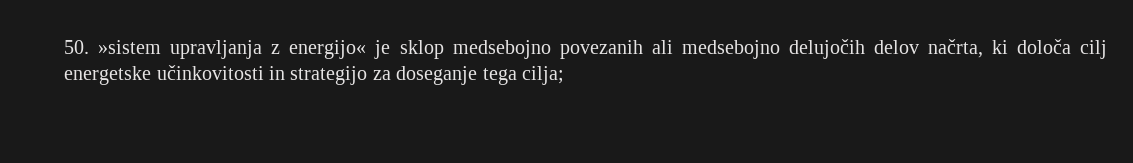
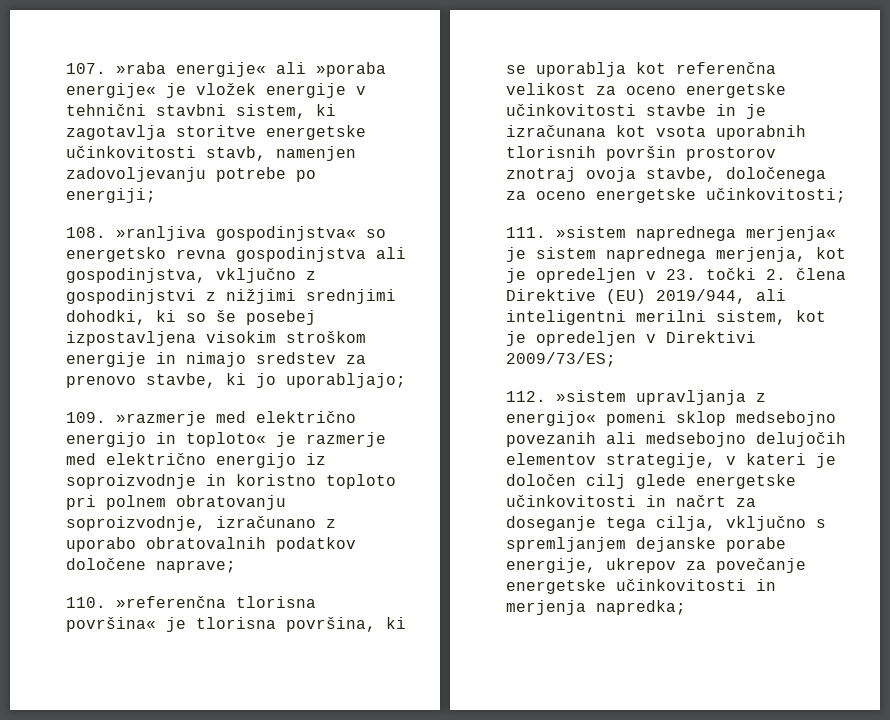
[64,40,90,54] 50. -> [65,62,386,77] [65,83,366,98] [65,104,336,119] [65,125,366,140] [65,146,356,161] [65,167,316,182] [65,188,156,203] [65,226,386,241] [65,247,406,262] [65,268,316,283] [65,289,396,304] [65,310,316,325] [65,331,366,346] [65,352,366,367] [65,373,406,388] [65,411,356,426] [65,432,386,447] [65,453,326,468] [65,474,396,489] [65,495,286,510] [65,516,336,531] [65,537,356,552] [65,558,236,573] [65,596,316,608] [65,617,406,632] [505,62,776,77] [505,83,786,98] [505,104,766,119] [505,125,806,140] [505,146,776,161] [505,167,826,182] [505,188,846,203] [505,226,836,241] [505,247,846,262] [505,268,846,283] [505,289,786,304] [505,310,826,325] [505,331,756,346] [505,352,616,367] [505,391,546,402] 107. »raba energije« ali »poraba energije« je vložek energije v tehnični stavbni sistem, ki zagotavlja storitve energetske učinkovitosti stavb, namenjen zadovoljevanju potrebe po energiji; // 108. »ranljiva gospodinjstva« so energetsko revna gospodinjstva ali gospodinjstva, vključno z gospodinjstvi z nižjimi srednjimi dohodki, ki so še posebej izpostavljena visokim stroškom energije in nimajo sredstev za prenovo stavbe, ki jo uporabljajo; // 109. »razmerje med električno energijo in toploto« je razmerje med električno energijo iz soproizvodnje in koristno toploto pri polnem obratovanju soproizvodnje, izračunano z uporabo obratovalnih podatkov določene naprave; // 110. »referenčna tlorisna površina« je tlorisna površina, ki se uporablja kot referenčna velikost za oceno energetske učinkovitosti stavbe in je izračunana kot vsota uporabnih tlorisnih površin prostorov znotraj ovoja stavbe, določenega za oceno energetske učinkovitosti; // 111. »sistem naprednega merjenja« je sistem naprednega merjenja, kot je opredeljen v 23. točki 2. člena Direktive (EU) 2019/944, ali inteligentni merilni sistem, kot je opredeljen v Direktivi 2009/73/ES; // 112.
[374,40,391,59] je -> [605,411,666,426] pomeni
[873,39,1107,59] [64,65,368,85] delov načrta, ki določa cilj energetske učinkovitosti in strategijo -> [505,453,836,468] [505,474,796,489] [505,495,726,507] elementov strategije, v kateri je določen cilj glede energetske učinkovitosti in načrt
[522,66,565,85] cilja; -> [655,516,826,531] [505,537,786,552] [505,558,806,573] [505,579,776,594] [505,600,686,615] cilja, vključno s spremljanjem dejanske porabe energije, ukrepov za povečanje energetske učinkovitosti in merjenja napredka;

